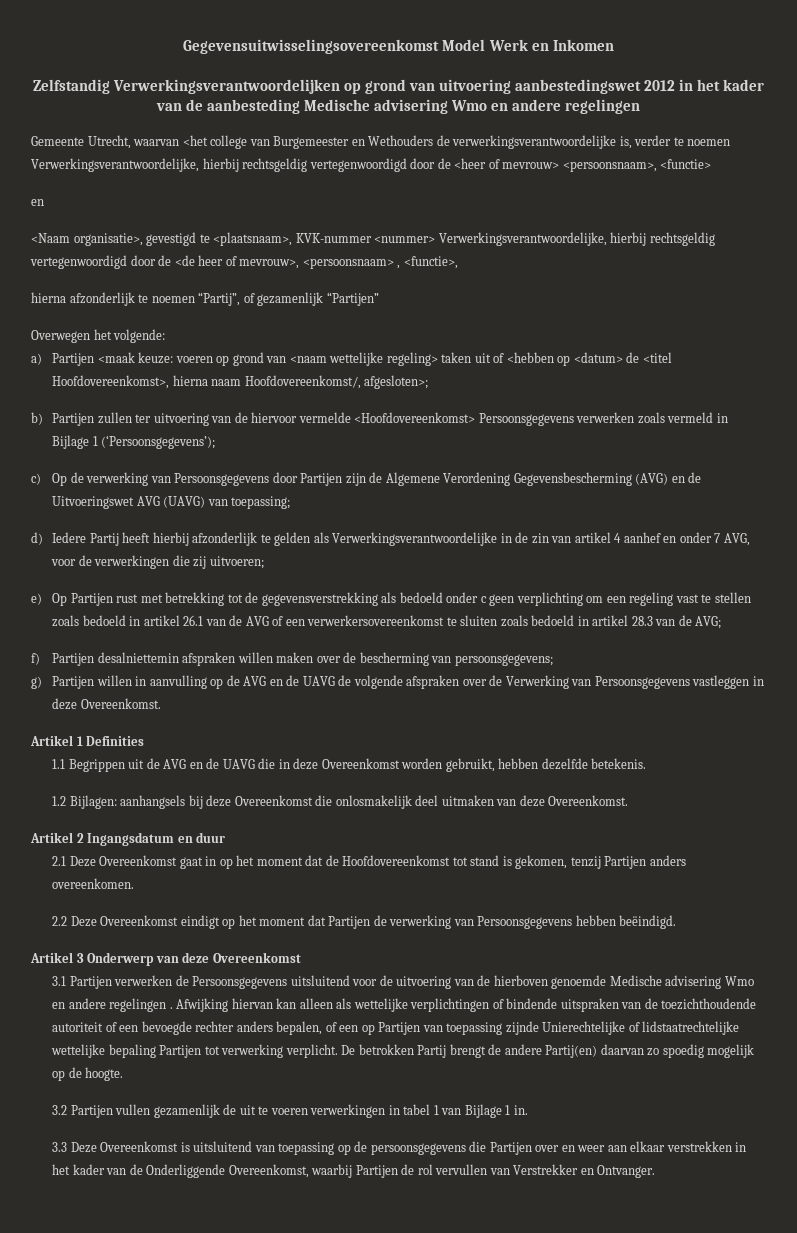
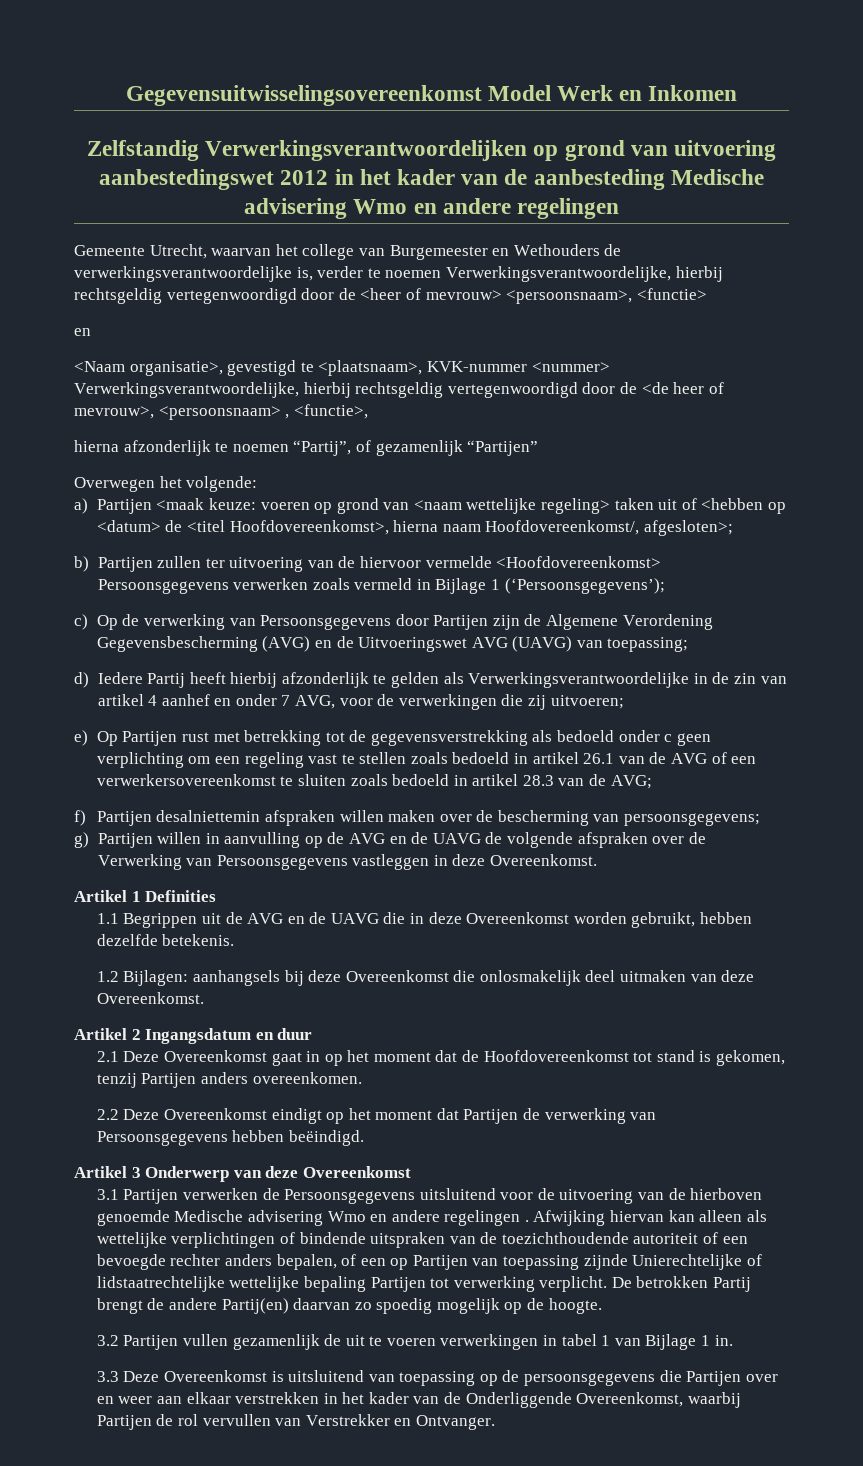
[182,135,208,146] <het -> [275,244,298,256] het

